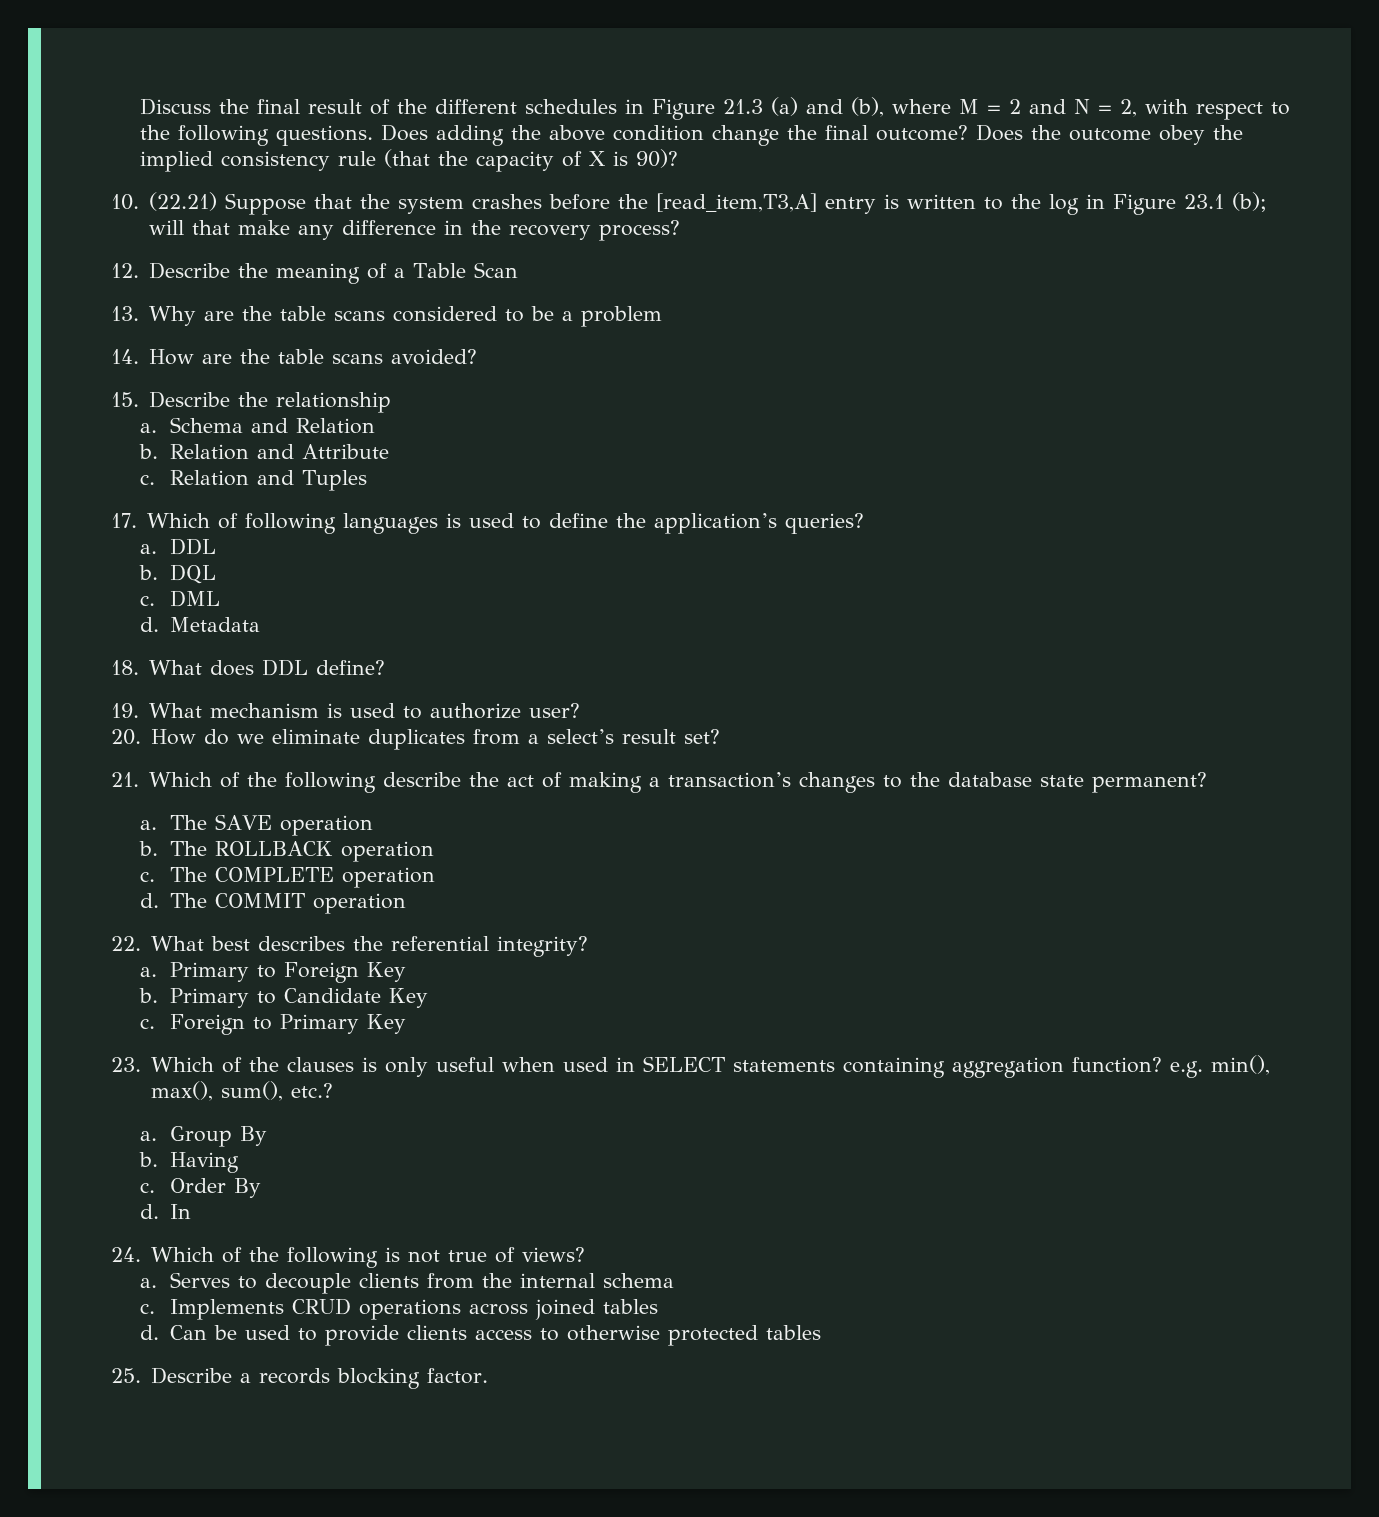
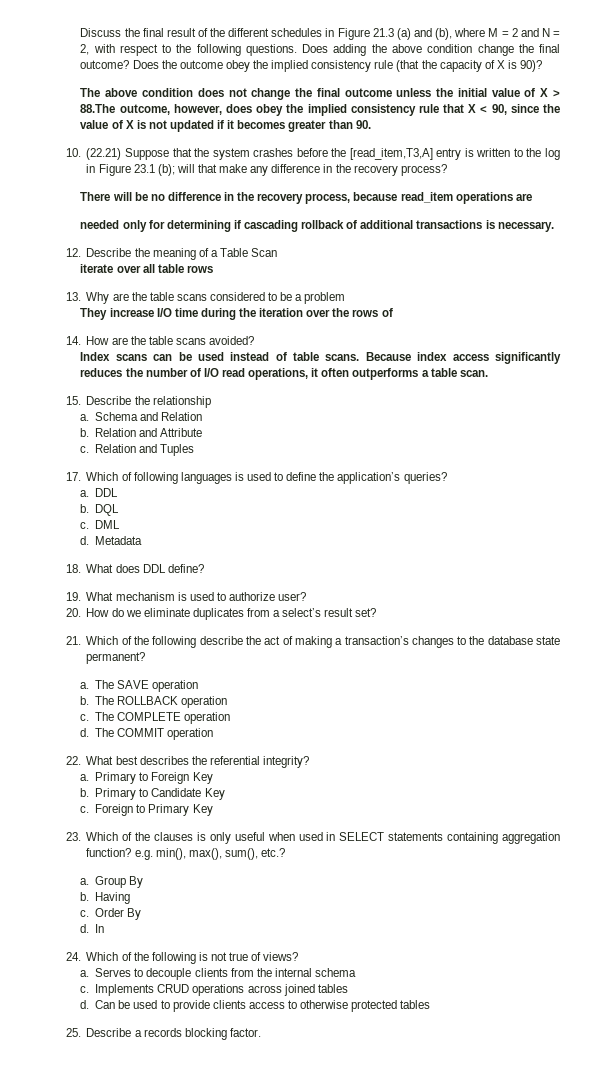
(679, 158) none -> [80,88,560,100] [80,104,560,116] [80,120,371,132] // The above condition does not change the final outcome unless the initial value of X > 88.The outcome, however, does obey the implied consistency rule that X < 90, since the value of X is not updated if it becomes greater than 90.
(681, 230) none -> [80,192,532,204] [80,220,554,232] // There will be no difference in the recovery process, because read_item operations are // needed only for determining if cascading rollback of additional transactions is necessary.
(519, 270) none -> [80,264,213,273] // iterate over all table rows
(663, 316) none -> [80,308,393,320] // They increase I/O time during the iteration over the rows of
(478, 357) none -> [80,352,561,364] [80,368,488,380] // Index scans can be used instead of table scans. Because index access significantly reduces the number of I/O read operations, it often outperforms a table scan.

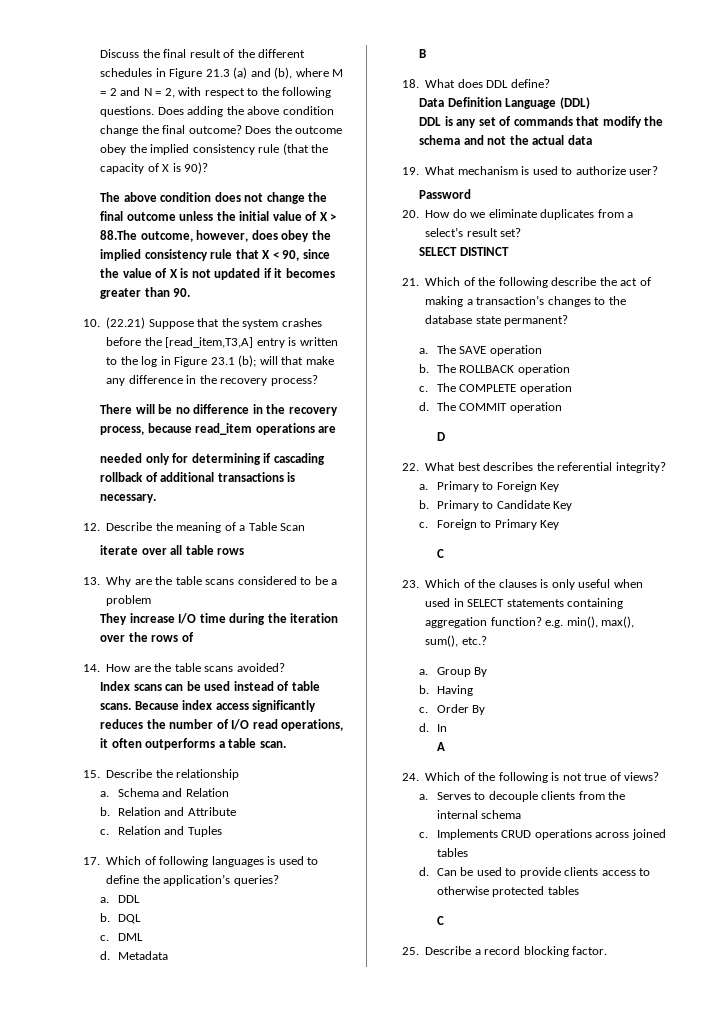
(143, 540) none -> [419,49,427,58] // B
(204, 568) none -> [419,97,590,109] [419,116,664,128] [419,135,592,145] // Data Definition Language (DDL) // DDL is any set of commands that modify the schema and not the actual data
(307, 596) none -> [419,189,472,199] // Password
(377, 612) none -> [419,247,509,256] // SELECT DISTINCT
(214, 734) none -> [436,432,445,441] // D
(213, 810) none -> [436,549,444,558] // C
(105, 928) none -> [436,742,445,751] // A
(431, 1004) none -> [436,916,444,925] // C
[143,1028,182,1037] records -> [484,946,521,955] record

